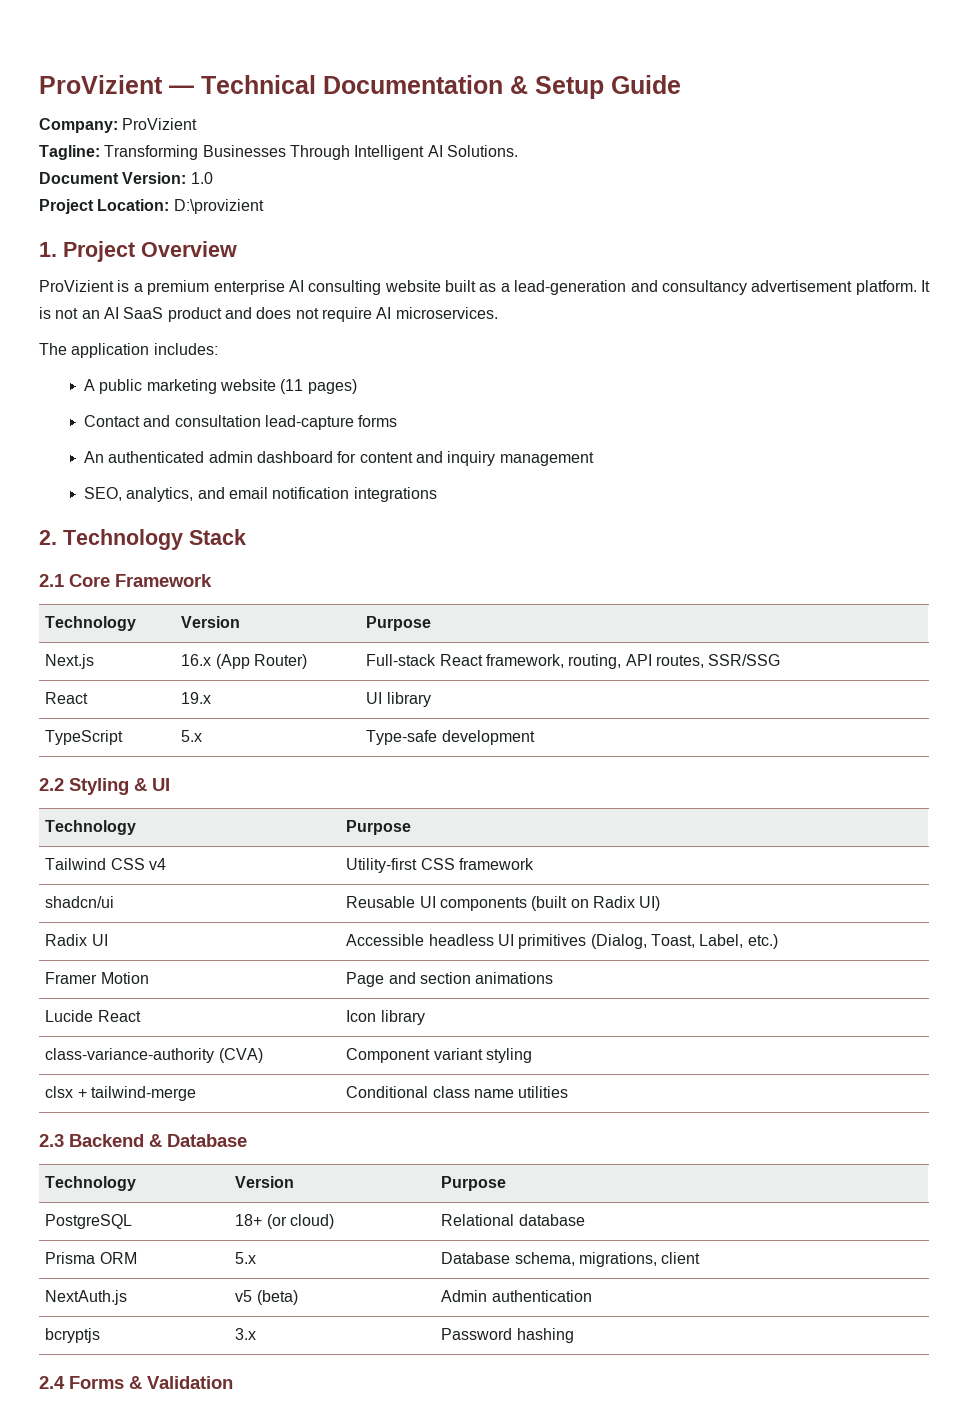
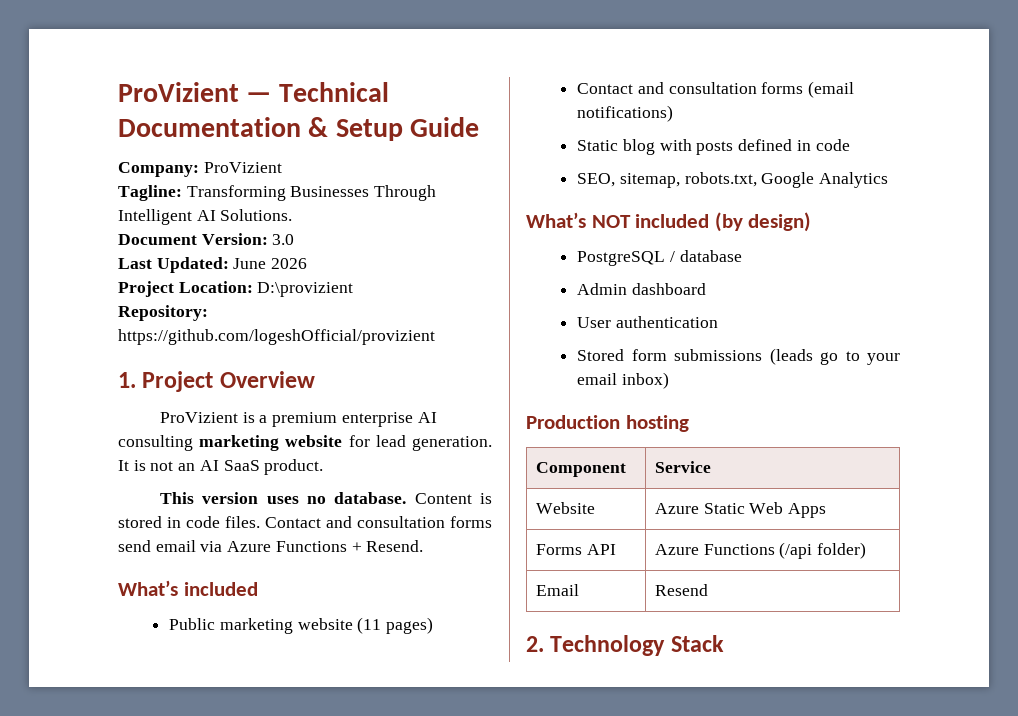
[190,172,213,184] 1.0 -> [272,234,295,245] [118,257,308,273] 3.0 // Last Updated: June 2026
(264, 206) none -> [118,305,208,321] [118,329,435,345] // Repository: https://github.com/logeshOfficial/provizient
[384,280,917,295] website built as a lead-generation and consultancy advertisement platform. -> [199,435,492,451] marketing website for lead generation.
[167,307,498,322] [39,343,218,358] [84,379,143,394] product and does not require AI microservices. // The application includes: // A public -> [264,459,324,475] [159,492,492,504] [118,516,492,528] [118,540,424,552] [118,580,258,596] [169,618,216,630] product. // This version uses no database. Content is stored in code files. Contact and consultation forms send email via Azure Functions + Resend. // What’s included // Public
[265,415,398,430] [84,451,594,466] [84,487,437,502] [39,529,246,550] [39,574,212,587] [45,616,137,631] [181,616,241,628] [366,616,432,631] [45,654,95,669] [181,654,308,669] [366,654,781,669] [45,692,89,704] [181,692,212,704] [366,692,431,707] [45,730,124,745] [181,730,203,742] [366,730,535,745] [39,778,170,795] [45,820,137,835] [346,820,412,835] [45,858,167,870] [346,858,535,873] [45,896,115,908] [346,896,661,911] [45,934,108,946] [346,934,778,949] [45,972,149,984] [346,972,554,987] [45,1010,141,1022] [346,1010,425,1025] [45,1048,263,1063] [346,1048,533,1063] [45,1086,197,1101] [346,1086,569,1098] [39,1134,247,1147] [45,1176,137,1191] [235,1176,295,1188] [441,1176,507,1191] [45,1214,133,1229] [235,1214,335,1229] [441,1214,585,1226] [45,1252,137,1264] [235,1252,257,1264] [441,1252,701,1267] [45,1290,128,1305] [235,1290,298,1305] [441,1290,592,1302] [45,1328,101,1343] [235,1328,257,1340] [441,1328,574,1343] [39,1376,233,1389] lead-capture forms // An authenticated admin dashboard for content and inquiry management // SEO, analytics, and email notification integrations // 2. Technology Stack // 2.1 Core Framework // Technology | Version | Purpose // Next.js | 16.x (App Router) | Full-stack React framework, routing, API routes, SSR/SSG // React | 19.x | UI library // TypeScript | 5.x | Type-safe development // 2.2 Styling & UI // Technology | Purpose // Tailwind CSS v4 | Utility-first CSS framework // shadcn/ui | Reusable UI components (built on Radix UI) // Radix UI | Accessible headless UI primitives (Dialog, Toast, Label, etc.) // Framer Motion | Page and section animations // Lucide React | Icon library // class-variance-authority (CVA) | Component variant styling // clsx + tailwind-merge | Conditional class name utilities // 2.3 Backend & Database // Technology | Version | Purpose // PostgreSQL | 18+ (or cloud) | Relational database // Prisma ORM | 5.x | Database schema, migrations, client // NextAuth.js | v5 (beta) | Admin authentication // bcryptjs | 3.x | Password hashing // 2.4 Forms & Validation -> [761,81,855,98] [577,105,674,122] [577,139,850,155] [577,172,889,188] [526,212,812,232] [577,250,742,266] [577,283,706,295] [577,316,718,328] [577,348,900,365] [577,372,669,389] [526,415,689,432] [535,462,626,477] [654,461,711,473] [535,502,595,514] [654,502,827,518] [535,544,616,555] [654,542,867,559] [535,584,579,596] [654,584,708,596] [526,635,724,656] forms (email notifications) // Static blog with posts defined in code // SEO, sitemap, robots.txt, Google Analytics // What’s NOT included (by design) // PostgreSQL / database // Admin dashboard // User authentication // Stored form submissions (leads go to your email inbox) // Production hosting // Component | Service // Website | Azure Static Web Apps // Forms API | Azure Functions (/api folder) // Email | Resend // 2. Technology Stack

